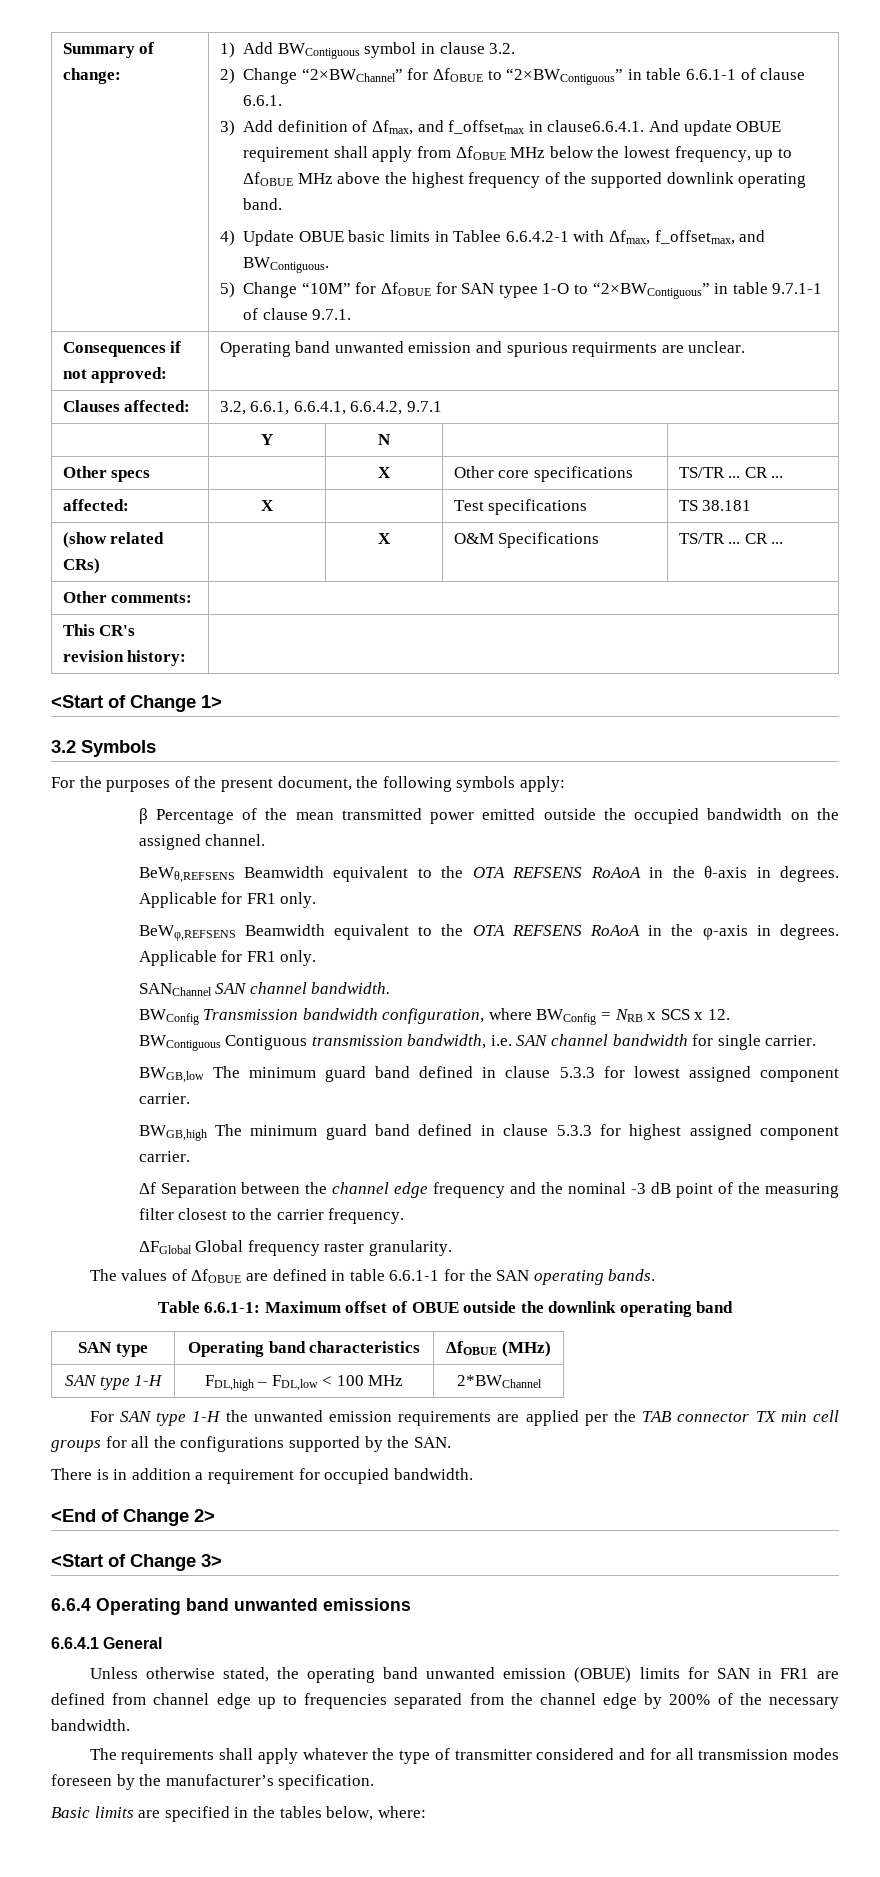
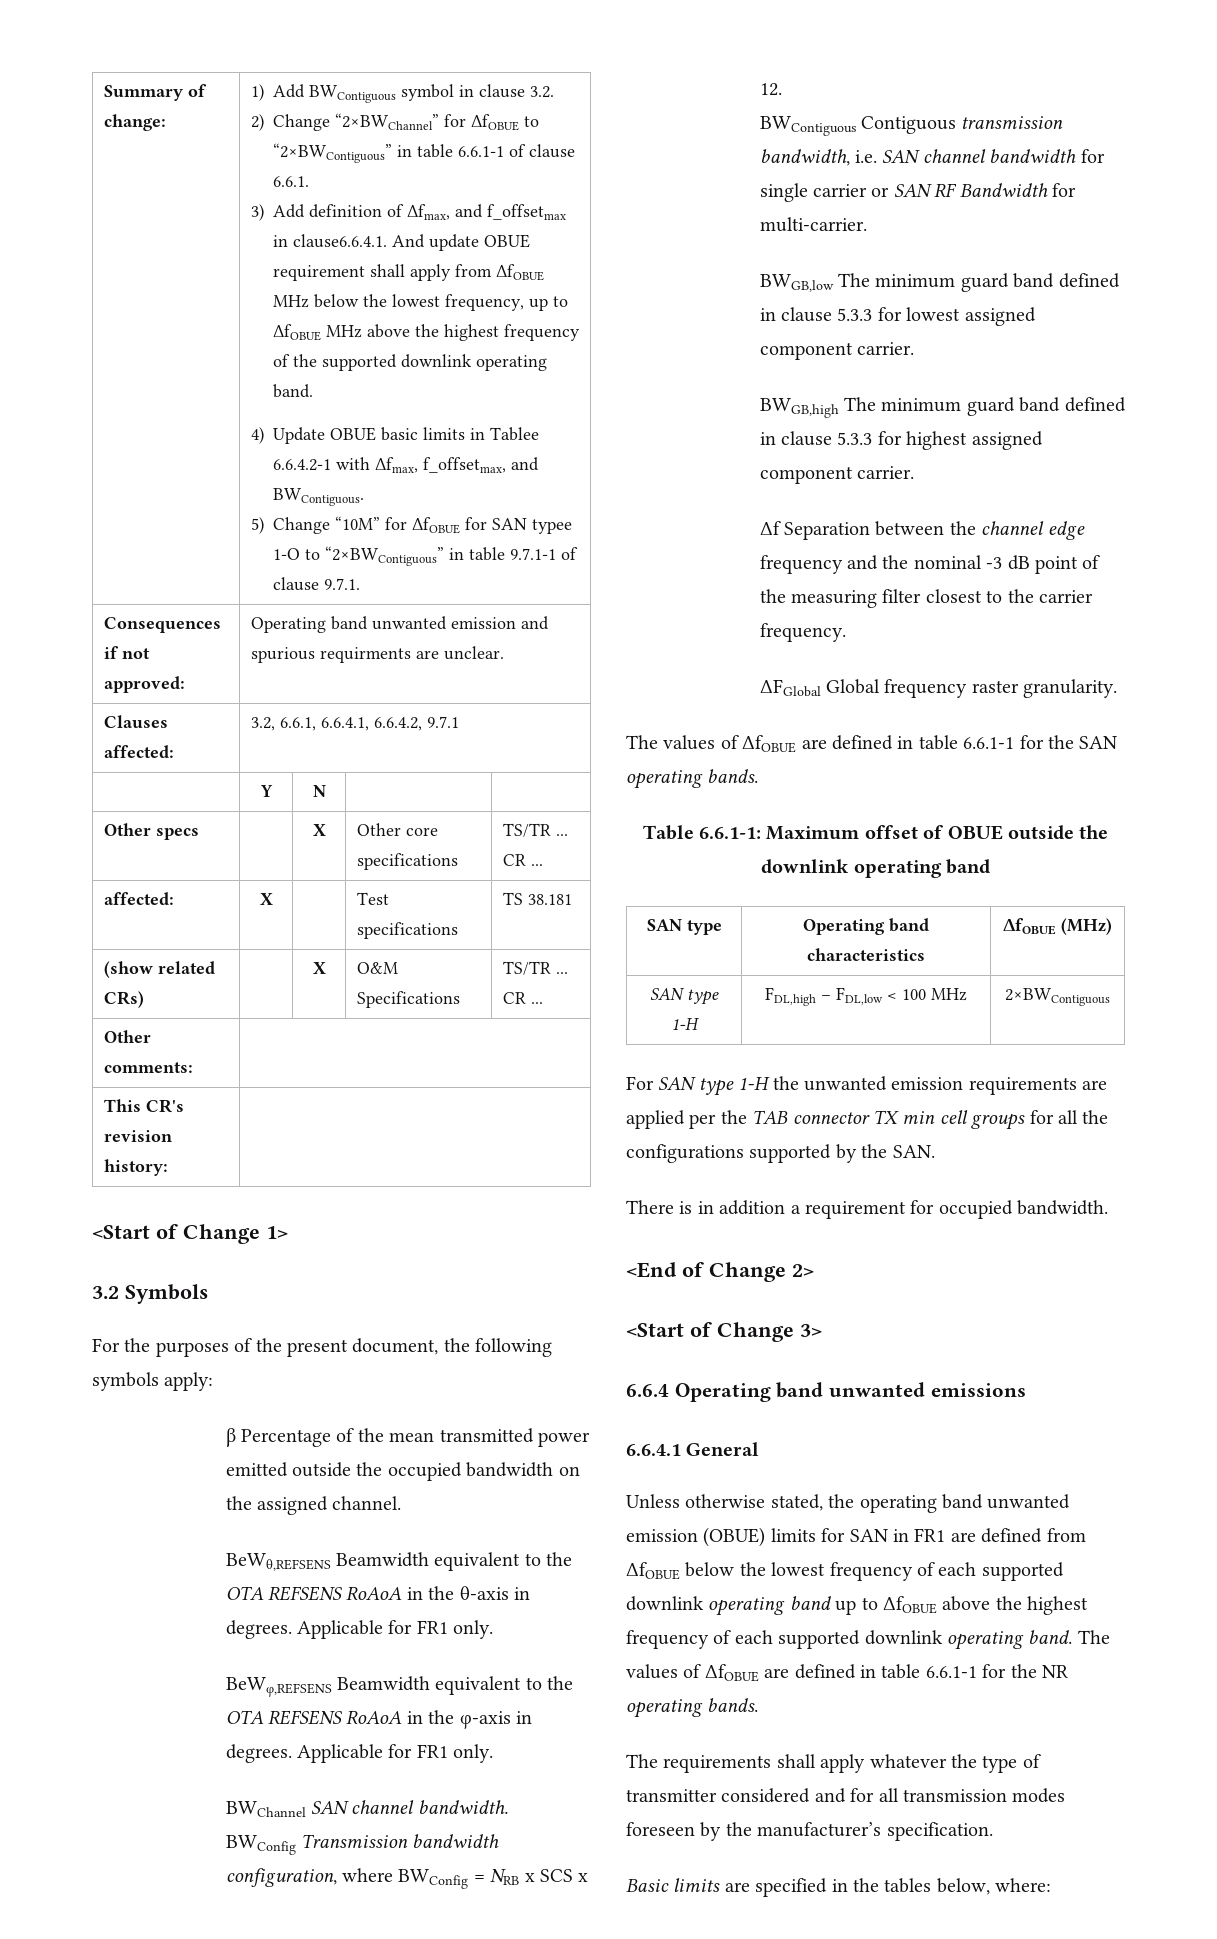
[138,983,212,996] SANChannel -> [225,1801,306,1817] BWChannel
[765,1035,817,1046] carrier. -> [812,183,1076,197] [759,217,867,232] carrier or SAN RF Bandwidth for multi-carrier.
[456,1375,542,1388] 2*BWChannel -> [1005,988,1110,1006] 2×BWContiguous
[153,1693,839,1709] [51,1719,130,1731] channel edge up to frequencies separated from the channel edge by 200% of the necessary bandwidth. -> [626,1562,1064,1581] [626,1596,1089,1616] [626,1630,1110,1650] [626,1664,1068,1682] [626,1698,759,1718] ΔfOBUE below the lowest frequency of each supported downlink operating band up to ΔfOBUE above the highest frequency of each supported downlink operating band. The values of ΔfOBUE are defined in table 6.6.1-1 for the NR operating bands.

